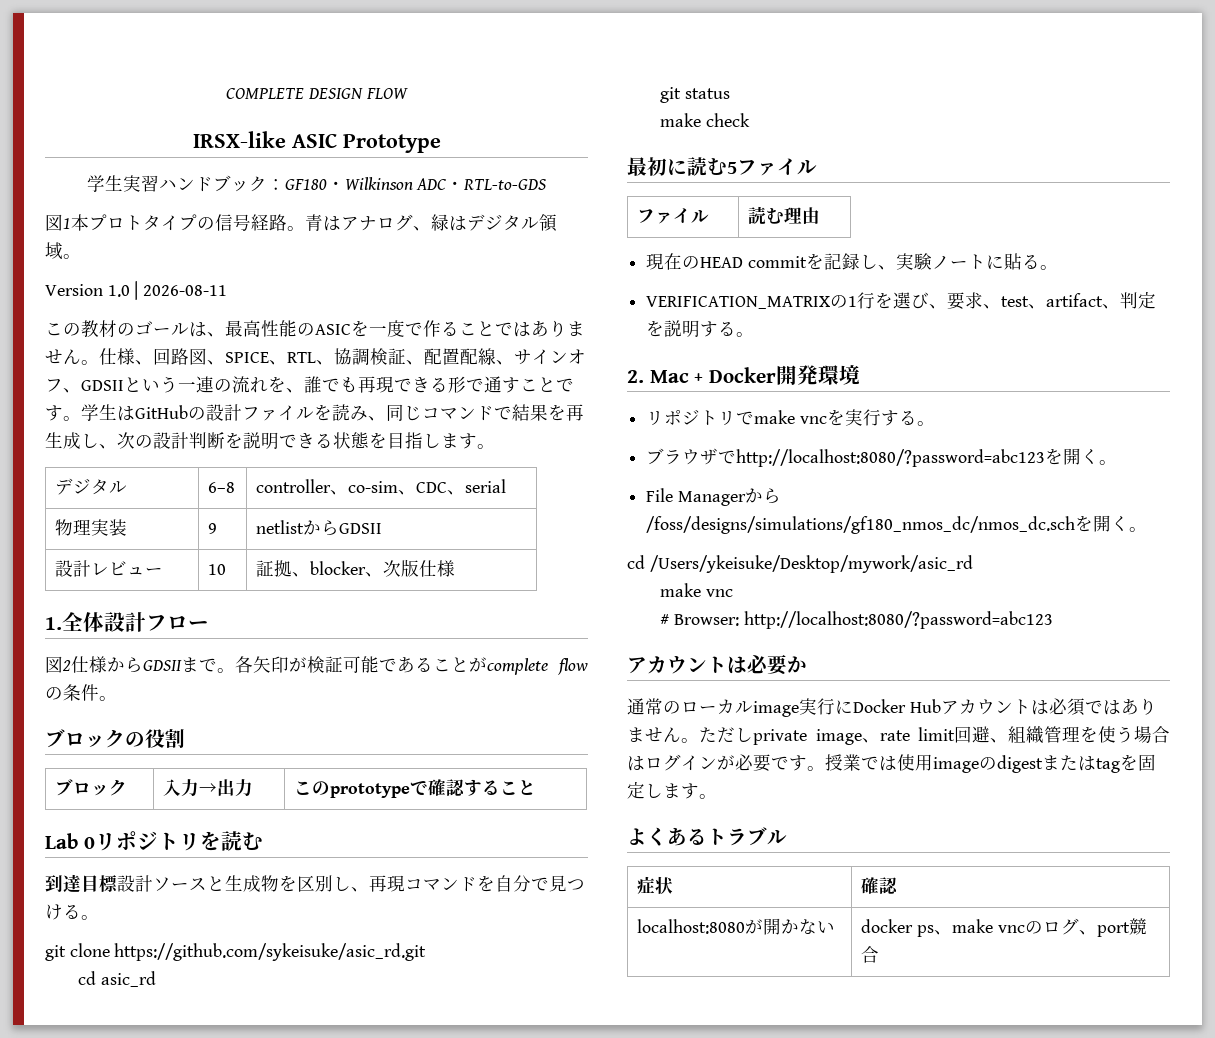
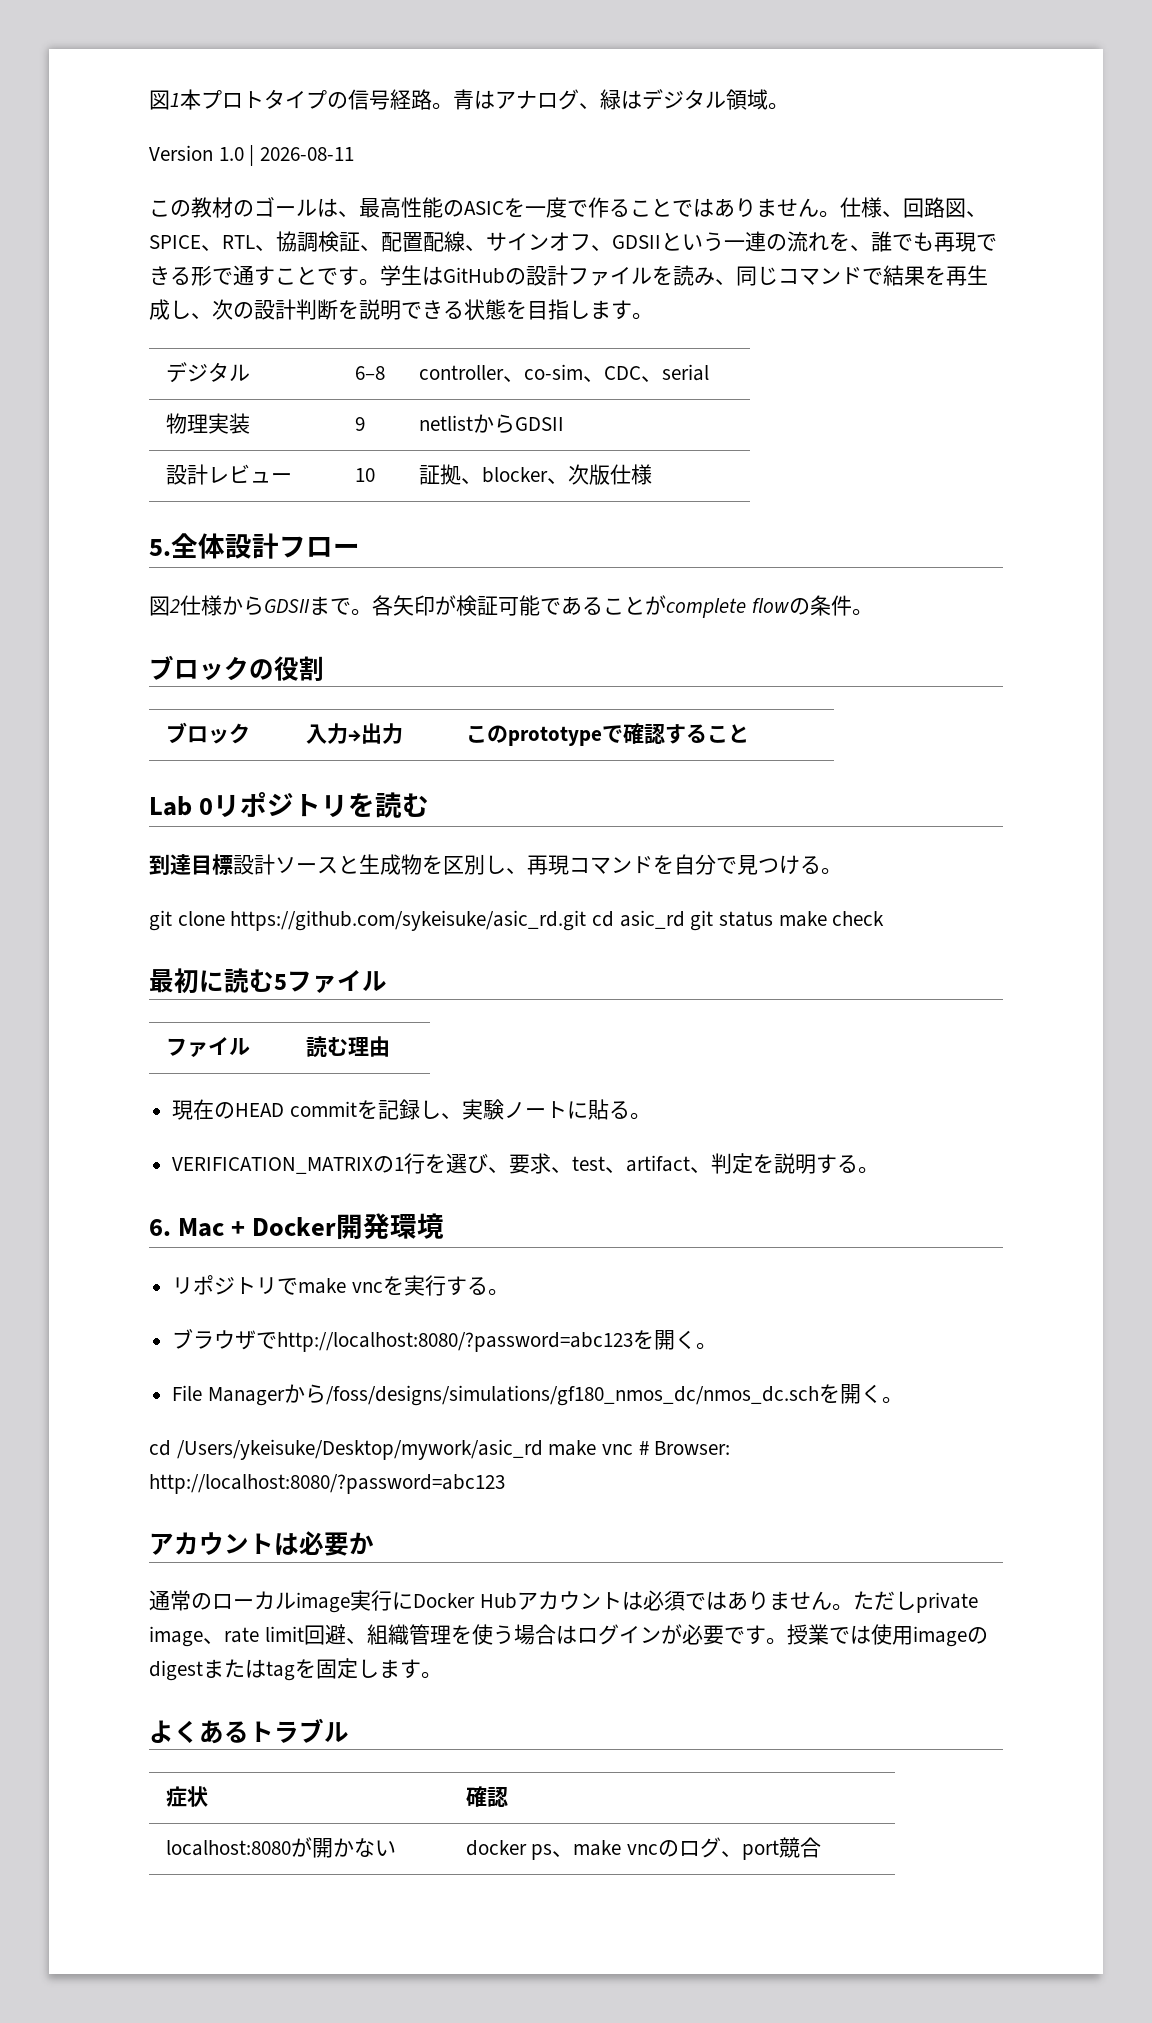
[226,88,408,99] [192,131,441,153] [86,175,547,192] COMPLETE DESIGN FLOW // IRSX-like ASIC Prototype // 学生実習ハンドブック：GF180・Wilkinson ADC・RTL-to-GDS // -> (149, 100) none
[45,617,62,630] 1. -> [149,539,171,556] 5.
(427, 952) // -> (587, 920) none
(156, 979) // -> (685, 919) none
(730, 93) // -> (774, 919) none
[627,370,644,383] 2. -> [149,1219,171,1236] 6.
[660,583,733,597] // make vnc // -> [548,1440,634,1456] make vnc

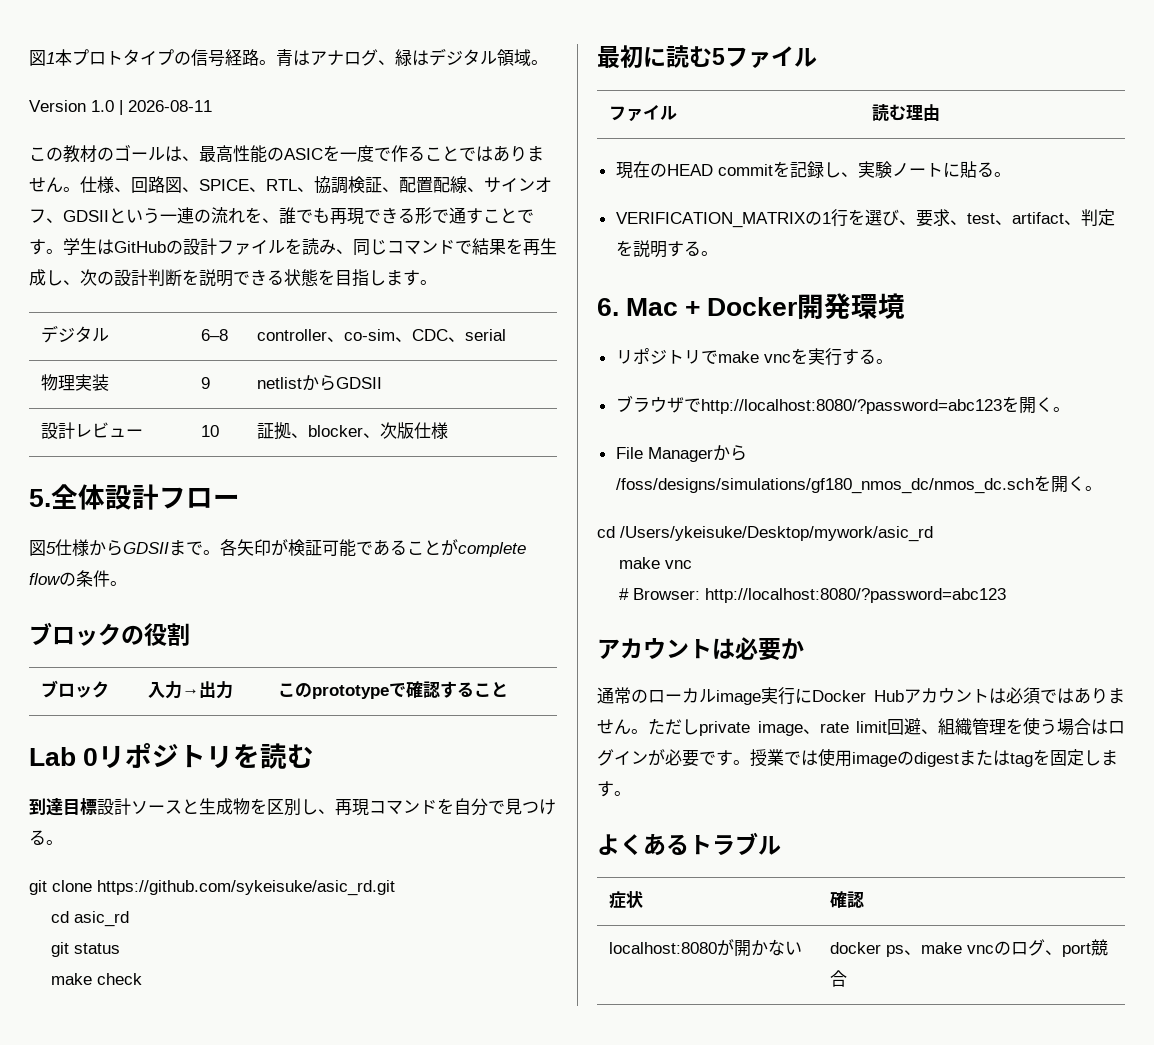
[169,599,180,613] 2 -> [46,542,56,554] 5
(587, 920) none -> (395, 888) //
(685, 919) none -> (129, 919) //
(774, 919) none -> (120, 948) //
[548,1440,634,1456] make vnc -> [618,557,692,569] // make vnc //

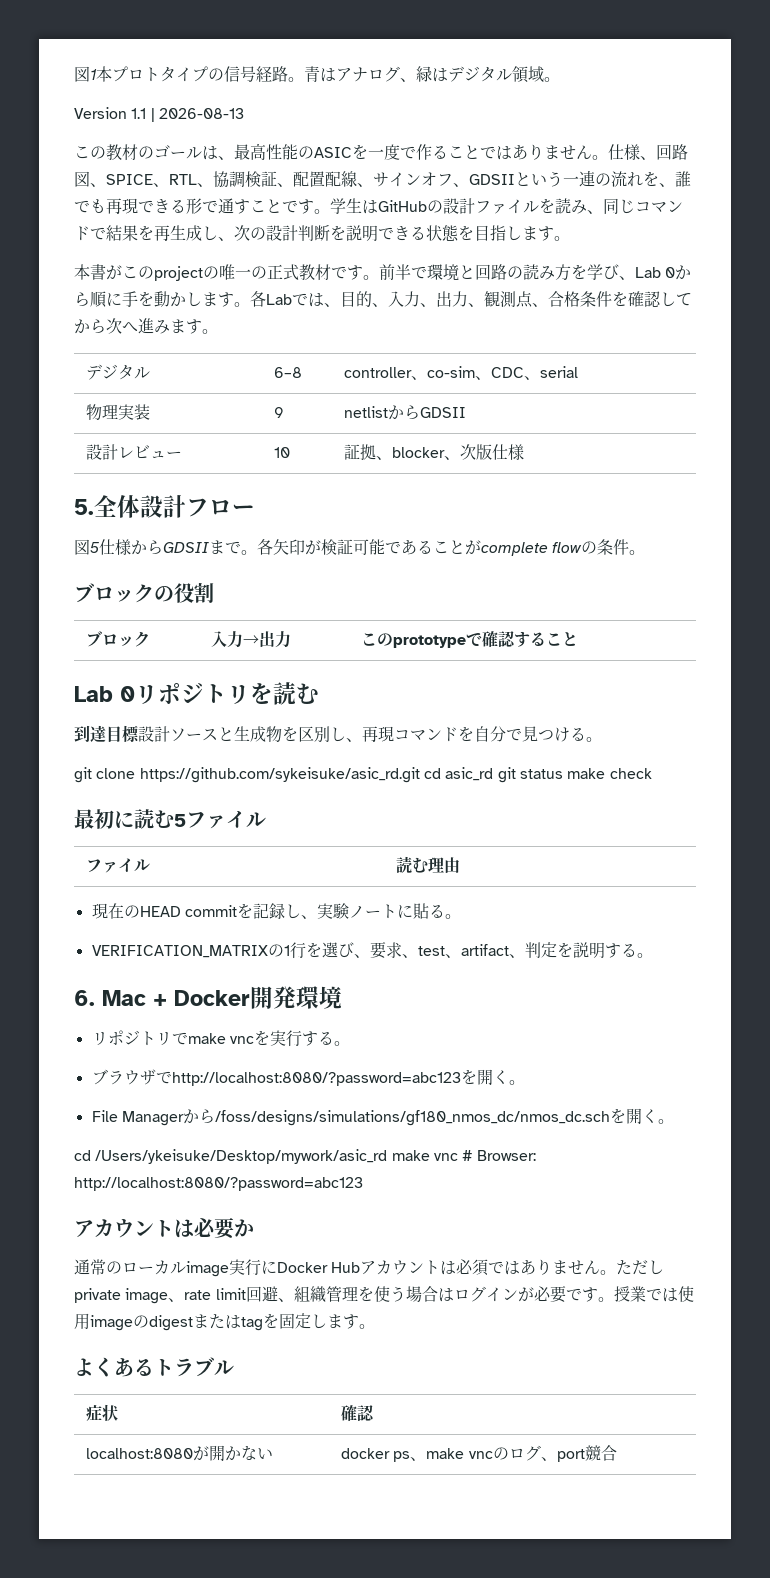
[91,100,212,115] 1.0 | 2026-08-11 -> [131,108,244,122] 1.1 | 2026-08-13
(437, 282) none -> [74,264,692,281] [74,291,692,308] [74,318,218,334] // 本書がこのprojectの唯一の正式教材です。前半で環境と回路の読み方を学び、Lab 0から順に手を動かします。各Labでは、目的、入力、出力、観測点、合格条件を確認してから次へ進みます。
(395, 888) // -> (420, 775) none
(129, 919) // -> (494, 774) none
(120, 948) // -> (563, 774) none
[618,557,692,569] // make vnc // -> [391,1150,458,1161] make vnc

